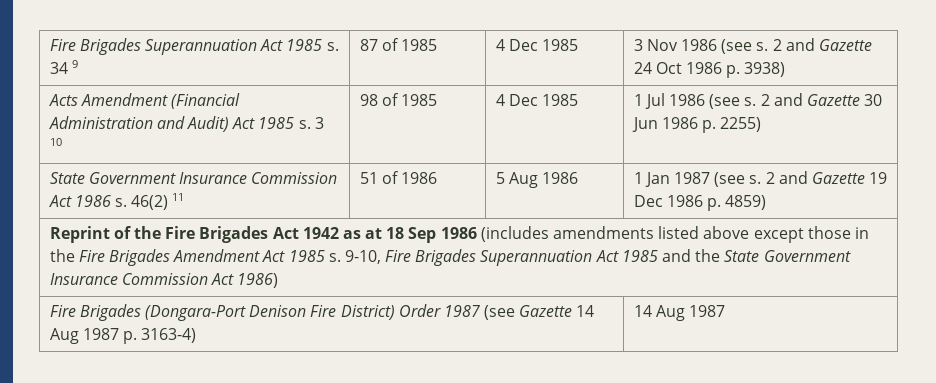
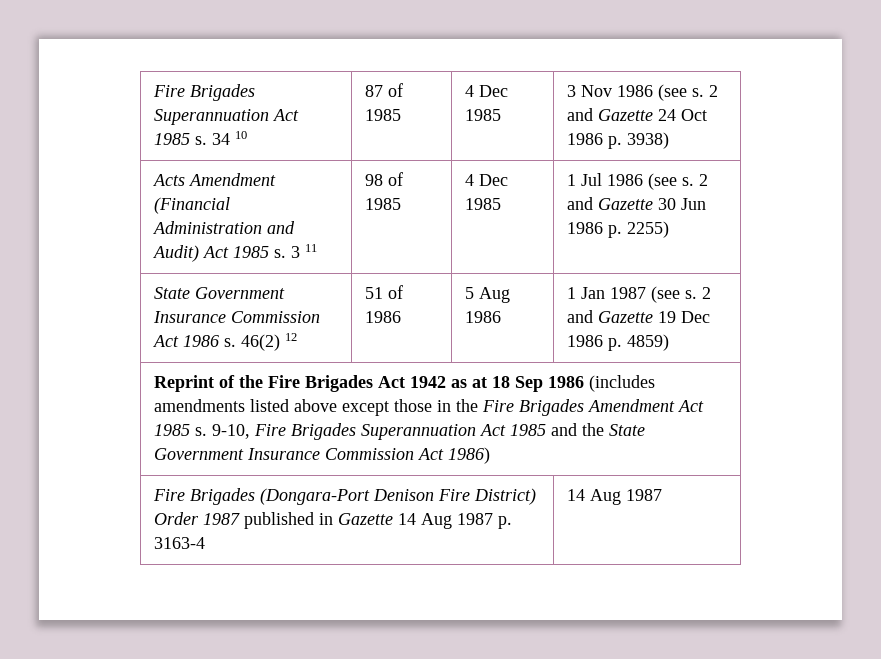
[71,60,78,68] 9 -> [235,131,248,139] 10
[49,138,62,146] 10 -> [305,244,318,252] 11
[172,193,185,201] 11 -> [285,333,298,341] 12
[484,305,516,320] (see -> [244,512,334,529] published in
[141,328,197,343] 3163-4) -> [154,537,206,549] 3163-4

